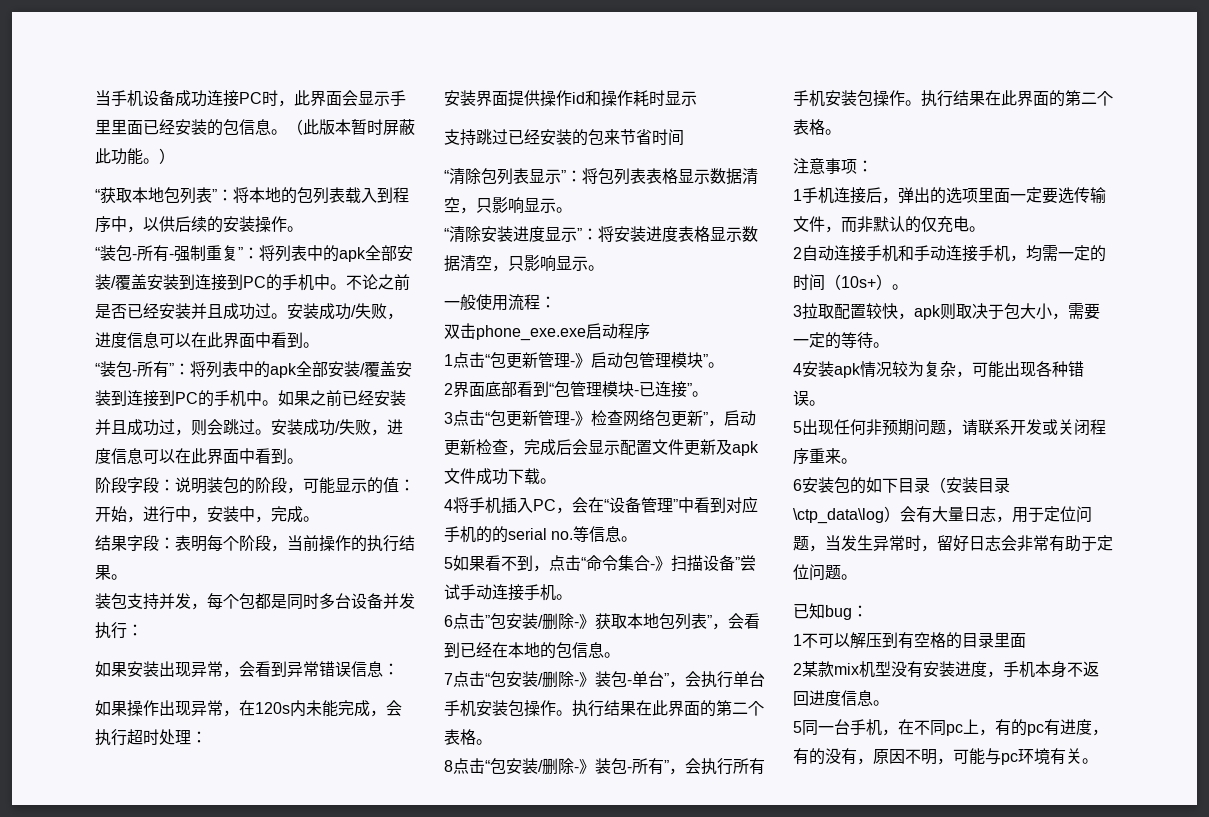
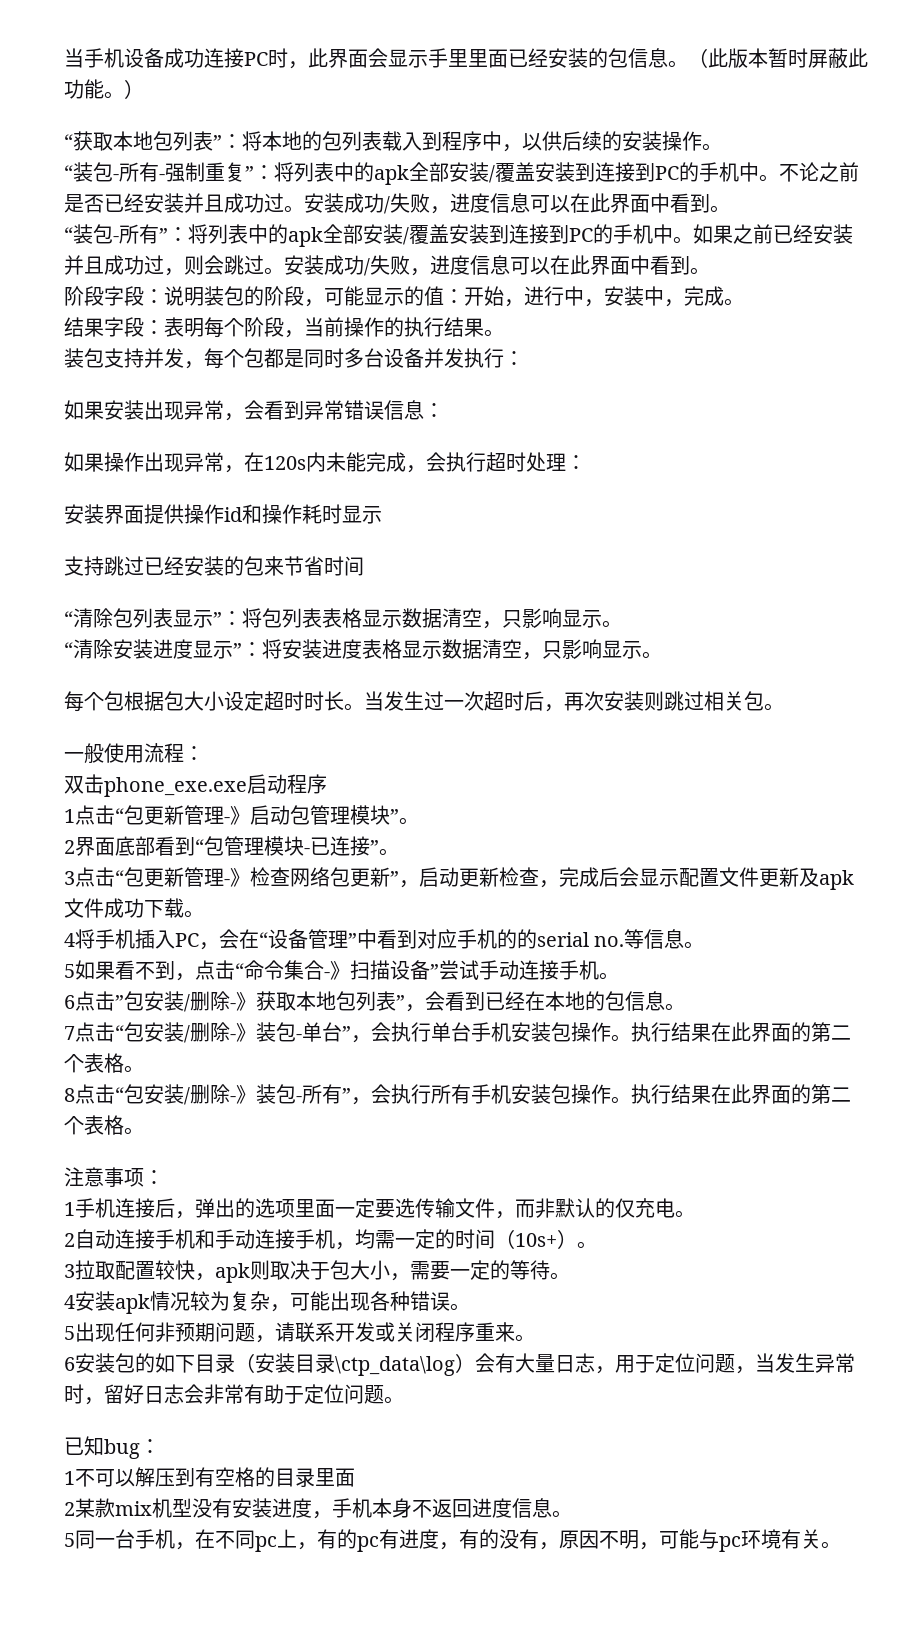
(604, 268) none -> [64,691,784,712] // 每个包根据包大小设定超时时长。当发生过一次超时后，再次安装则跳过相关包。

